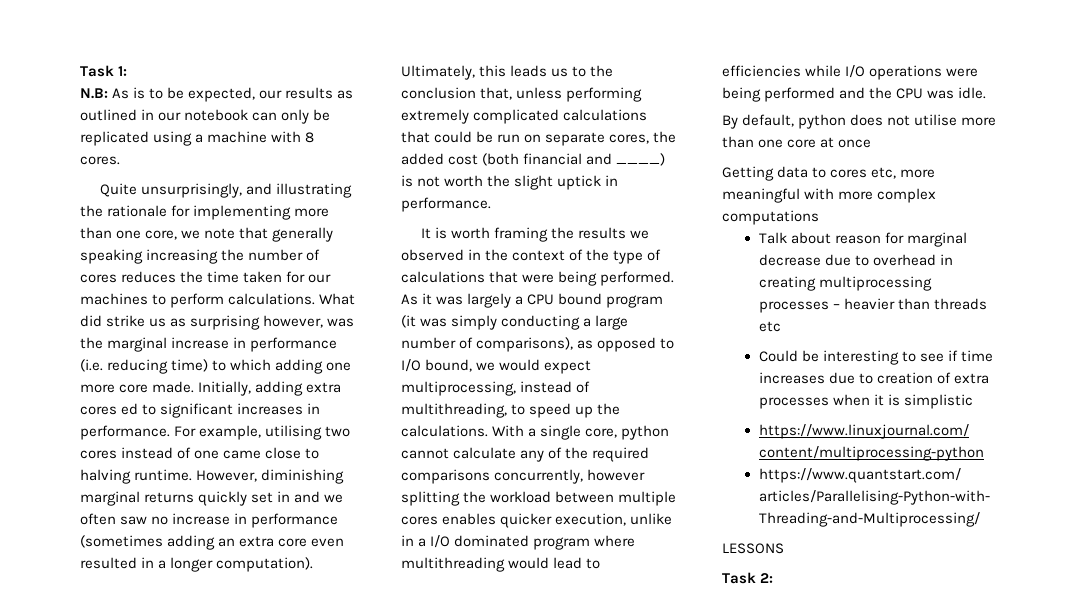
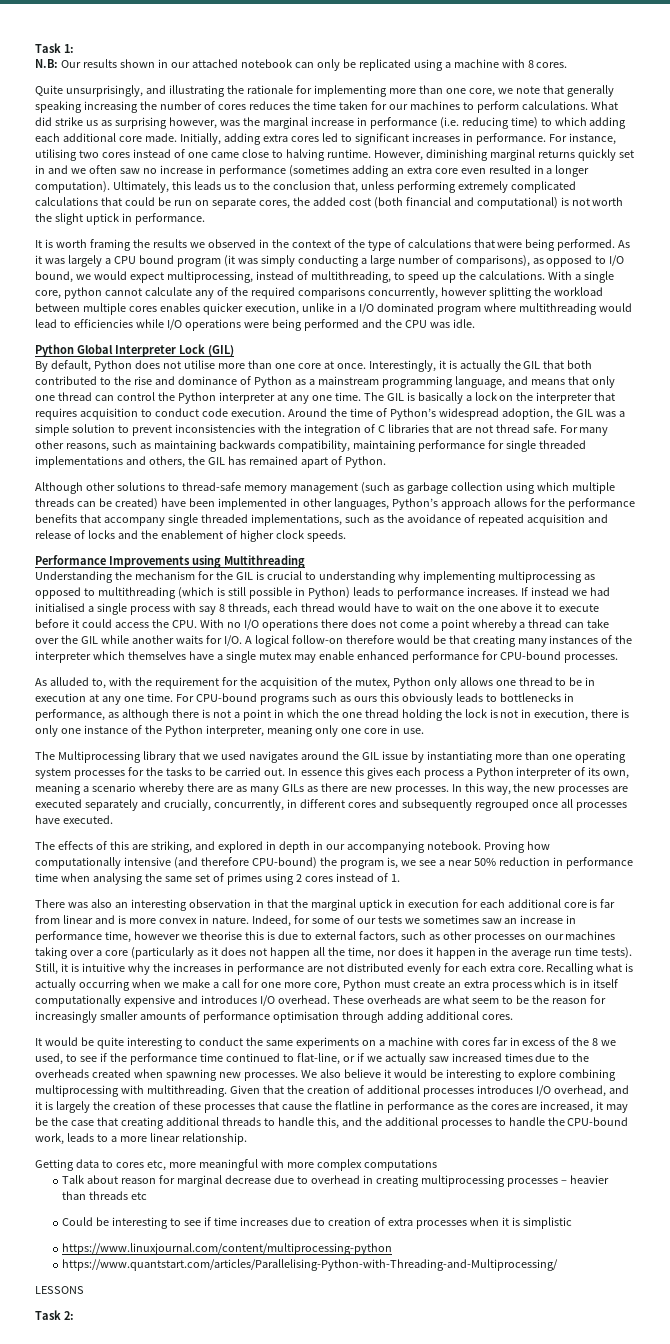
[112,87,354,102] [80,109,182,121] As is to be expected, our results as outlined in our -> [60,59,238,68] Our results shown in our attached
[326,362,352,371] [80,384,115,393] one more -> [35,133,116,142] each additional
[121,403,139,415] ed -> [321,133,338,142] led
[199,425,262,440] example, -> [568,133,616,145] instance,
[616,153,666,166] ____) -> [476,197,558,209] computational)
(987, 93) none -> [35,344,234,357] // Python Global Interpreter Lock (GIL)
[798,114,847,129] python -> [93,360,132,372] Python
[838,139,872,148] once -> [336,360,593,372] [35,376,615,388] [35,392,616,404] [35,408,625,420] [35,424,609,436] [35,440,586,452] [35,456,386,468] [35,482,615,494] [35,498,635,510] [35,514,608,526] [35,530,346,542] [35,555,305,568] [35,571,595,583] [35,587,610,599] [35,603,600,615] [35,619,610,631] [35,635,633,647] [35,651,618,663] [35,677,596,689] [35,693,574,705] [35,709,630,721] [35,725,424,737] [35,751,626,763] [35,767,630,779] [35,783,629,795] [35,799,627,811] [35,815,113,824] [35,841,550,853] [35,857,633,869] [35,873,400,885] [35,899,616,911] [35,915,577,927] [35,931,616,943] [35,947,633,959] [35,963,634,975] [35,979,619,991] [35,995,606,1007] [35,1011,513,1023] [35,1037,617,1049] [35,1053,590,1065] [35,1069,616,1081] [35,1085,629,1097] [35,1101,629,1113] [35,1117,629,1129] [35,1133,247,1145] once. Interestingly, it is actually the GIL that both contributed to the rise and dominance of Python as a mainstream programming language, and means that only one thread can control the Python interpreter at any one time. The GIL is basically a lock on the interpreter that requires acquisition to conduct code execution. Around the time of Python’s widespread adoption, the GIL was a simple solution to prevent inconsistencies with the integration of C libraries that are not thread safe. For many other reasons, such as maintaining backwards compatibility, maintaining performance for single threaded implementations and others, the GIL has remained apart of Python. // Although other solutions to thread-safe memory management (such as garbage collection using which multiple threads can be created) have been implemented in other languages, Python’s approach allows for the performance benefits that accompany single threaded implementations, such as the avoidance of repeated acquisition and release of locks and the enablement of higher clock speeds. // Performance Improvements using Multithreading // Understanding the mechanism for the GIL is crucial to understanding why implementing multiprocessing as opposed to multithreading (which is still possible in Python) leads to performance increases. If instead we had initialised a single process with say 8 threads, each thread would have to wait on the one above it to execute before it could access the CPU. With no I/O operations there does not come a point whereby a thread can take over the GIL while another waits for I/O. A logical follow-on therefore would be that creating many instances of the interpreter which themselves have a single mutex may enable enhanced performance for CPU-bound processes. // As alluded to, with the requirement for the acquisition of the mutex, Python only allows one thread to be in execution at any one time. For CPU-bound programs such as ours this obviously leads to bottlenecks in performance, as although there is not a point in which the one thread holding the lock is not in execution, there is only one instance of the Python interpreter, meaning only one core in use. // The Multiprocessing library that we used navigates around the GIL issue by instantiating more than one operating system processes for the tasks to be carried out. In essence this gives each process a Python interpreter of its own, meaning a scenario whereby there are as many GILs as there are new processes. In this way, the new processes are executed separately and crucially, concurrently, in different cores and subsequently regrouped once all processes have executed. // The effects of this are striking, and explored in depth in our accompanying notebook. Proving how computationally intensive (and therefore CPU-bound) the program is, we see a near 50% reduction in performance time when analysing the same set of primes using 2 cores instead of 1. // There was also an interesting observation in that the marginal uptick in execution for each additional core is far from linear and is more convex in nature. Indeed, for some of our tests we sometimes saw an increase in performance time, however we theorise this is due to external factors, such as other processes on our machines taking over a core (particularly as it does not happen all the time, nor does it happen in the average run time tests). Still, it is intuitive why the increases in performance are not distributed evenly for each extra core. Recalling what is actually occurring when we make a call for one more core, Python must create an extra process which is in itself computationally expensive and introduces I/O overhead. These overheads are what seem to be the reason for increasingly smaller amounts of performance optimisation through adding additional cores. // It would be quite interesting to conduct the same experiments on a machine with cores far in excess of the 8 we used, to see if the performance time continued to flat-line, or if we actually saw increased times due to the overheads created when spawning new processes. We also believe it would be interesting to explore combining multiprocessing with multithreading. Given that the creation of additional processes introduces I/O overhead, and it is largely the creation of these processes that cause the flatline in performance as the cores are increased, it may be the case that creating additional threads to handle this, and the additional processes to handle the CPU-bound work, leads to a more linear relationship.

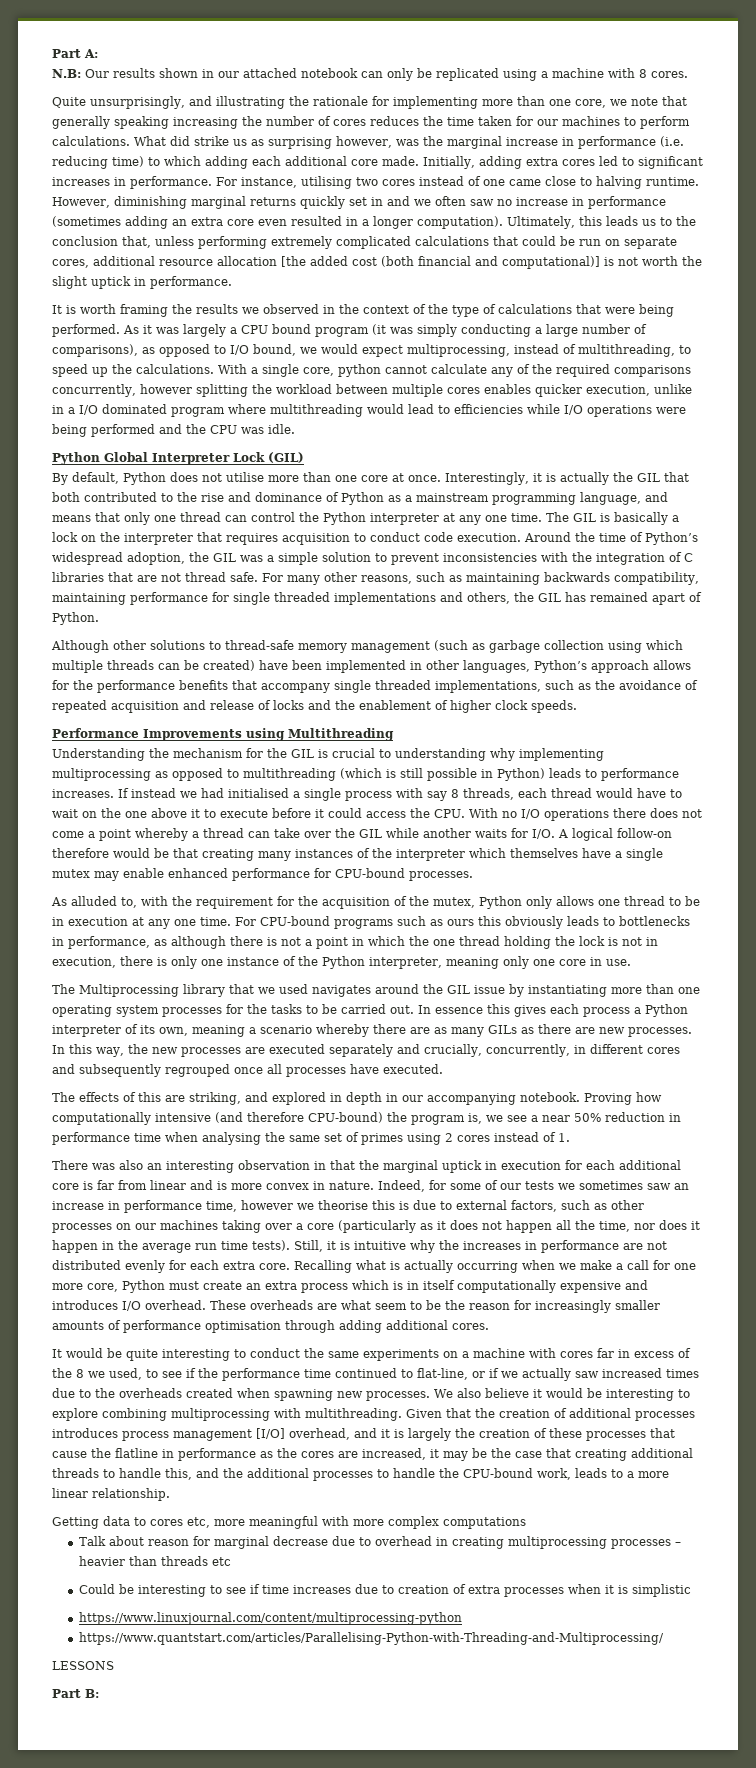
[35,43,74,53] Task 1: -> [52,49,98,58] Part A:
[292,197,310,206] the -> [93,256,306,267] additional resource allocation [the
[476,197,558,209] computational) -> [502,256,600,269] computational)]
[535,1085,551,1096] I/O -> [122,1428,285,1441] process management [I/O]
[35,1310,74,1320] Task 2: -> [52,1689,99,1698] Part B:

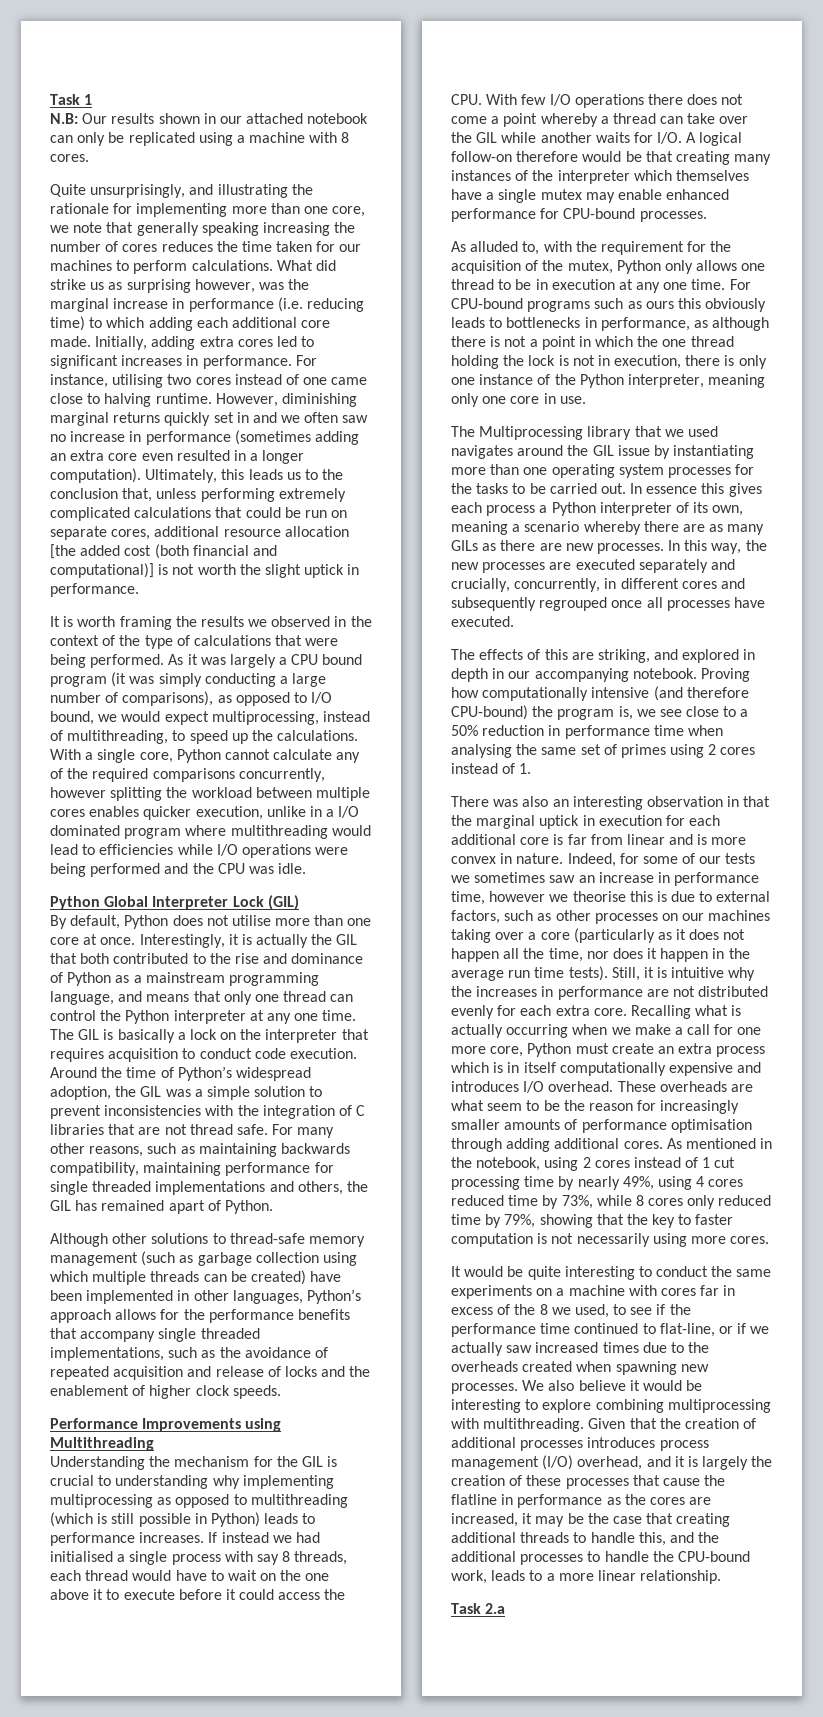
[52,49,98,58] Part A: -> [50,94,93,105] Task 1
[338,364,381,377] python -> [176,749,221,763] Python
[501,811,517,818] no -> [521,94,547,105] few
[531,1115,570,1122] a near -> [686,706,749,717] close to a
(489, 1326) none -> [666,1138,773,1149] [451,1157,736,1171] [451,1176,744,1190] [451,1195,772,1209] [451,1214,734,1228] [451,1233,770,1247] As mentioned in the notebook, using 2 cores instead of 1 cut processing time by nearly 49%, using 4 cores reduced time by 73%, while 8 cores only reduced time by 79%, showing that the key to faster computation is not necessarily using more cores.
[256,1428,285,1439] [I/O] -> [542,1455,574,1470] (I/O)
[52,1516,526,1529] [78,1536,681,1549] [78,1556,231,1566] [78,1584,691,1597] [78,1612,462,1625] [78,1632,664,1645] [52,1661,114,1670] [52,1689,99,1698] Getting data to cores etc, more meaningful with more complex computations // Talk about reason for marginal decrease due to overhead in creating multiprocessing processes – heavier than threads etc // Could be interesting to see if time increases due to creation of extra processes when it is simplistic // https://www.linuxjournal.com/content/multiprocessing-python // https://www.quantstart.com/articles/Parallelising-Python-with-Threading-and-Multiprocessing/ // LESSONS // Part B: -> [451,1603,506,1614] Task 2.a

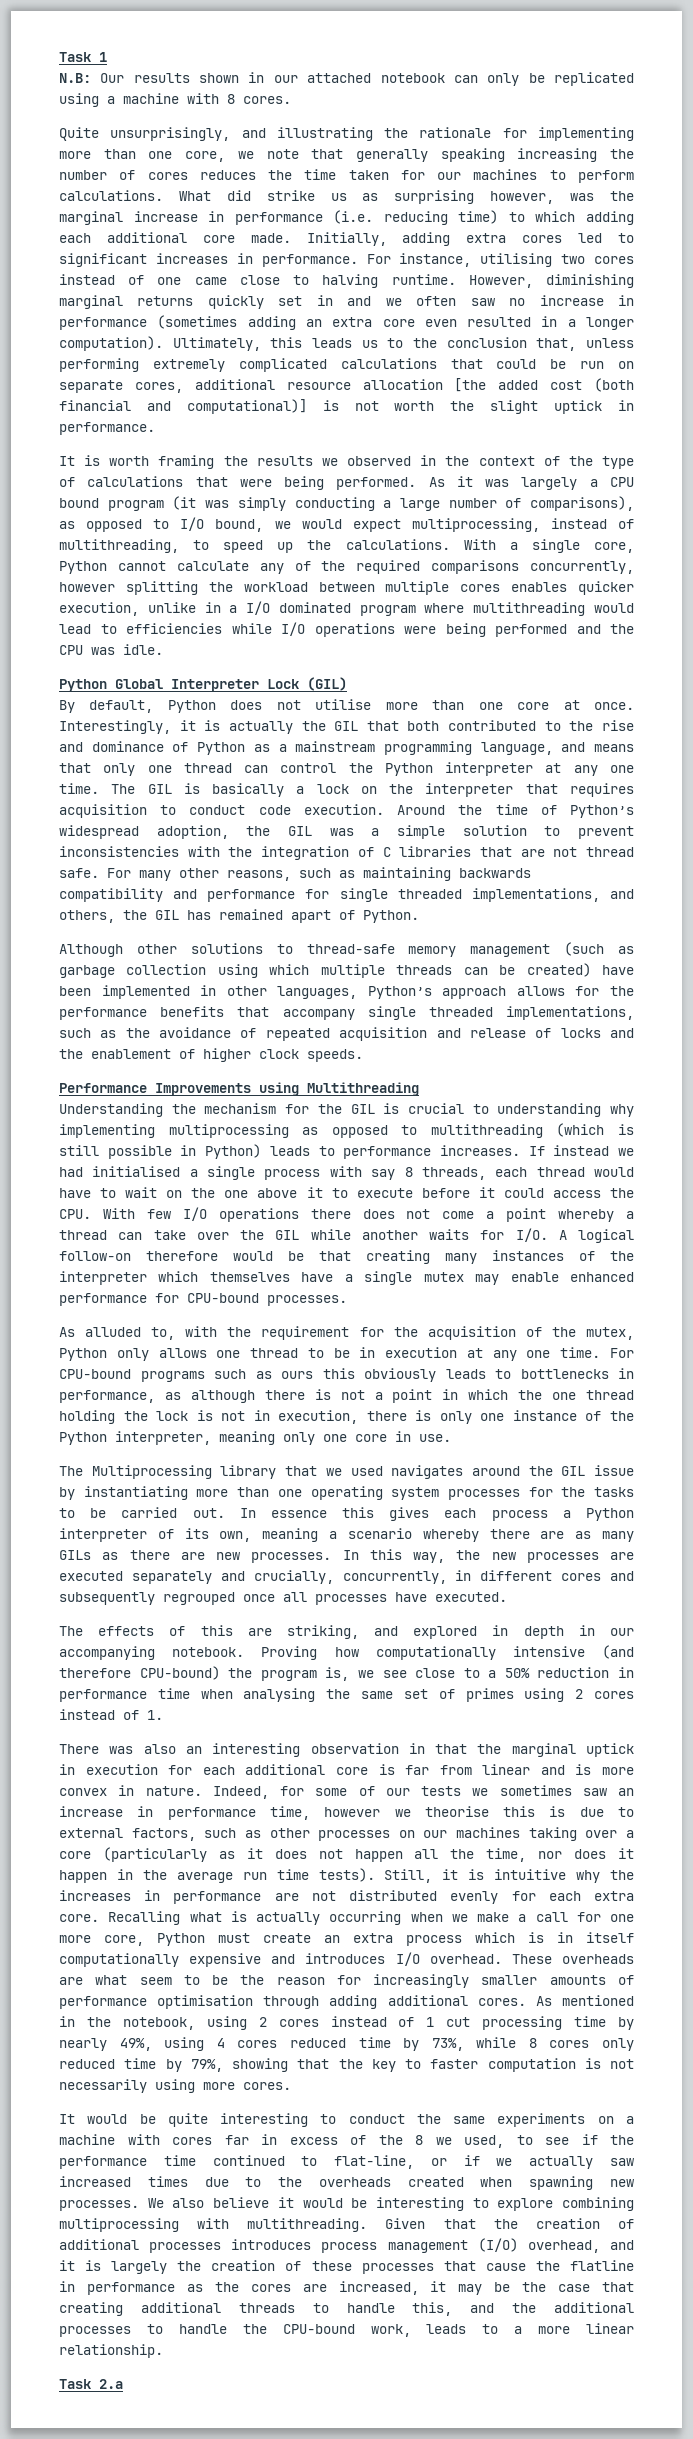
[50,1162,222,1176] compatibility, maintaining -> [59,888,198,902] compatibility and
[155,1181,266,1195] implementations -> [471,888,600,902] implementations,

